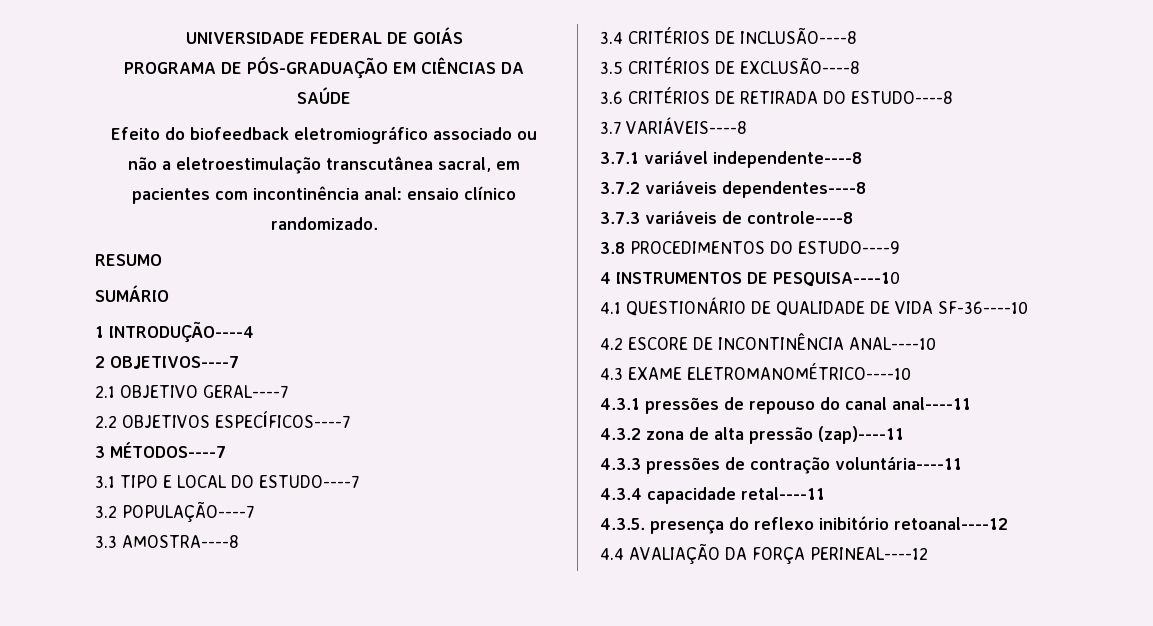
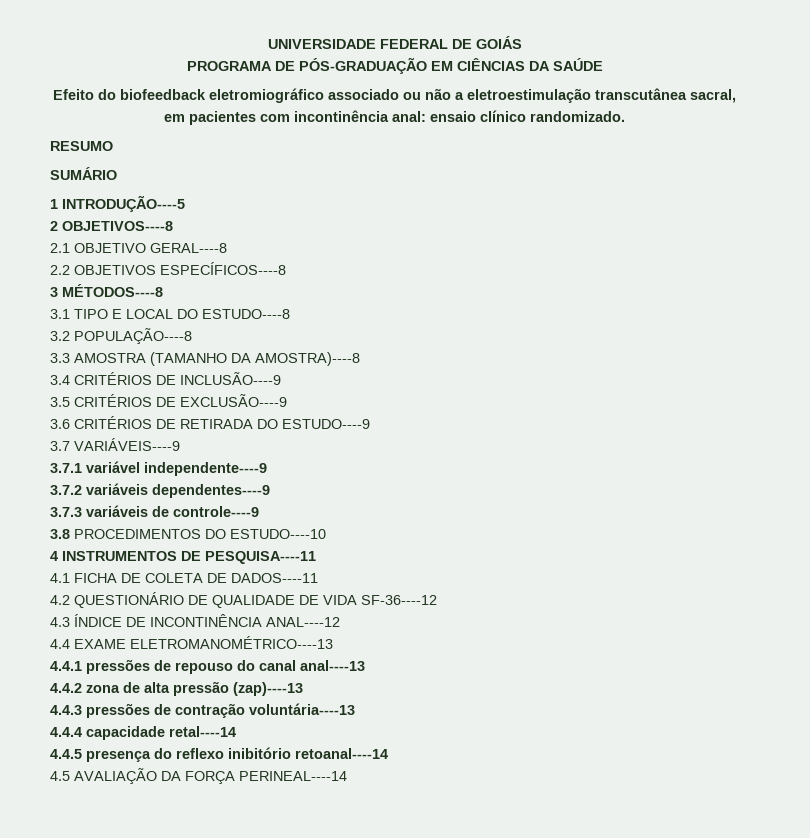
[109,321,254,343] INTRODUÇÃO----4 -> [62,195,185,212] INTRODUÇÃO----5
[110,356,239,369] OBJETIVOS----7 -> [62,221,173,231] OBJETIVOS----8
[203,385,288,398] GERAL----7 -> [150,243,227,253] GERAL----8
[215,411,350,428] ESPECÍFICOS----7 -> [160,262,286,275] ESPECÍFICOS----8
[110,442,226,458] MÉTODOS----7 -> [62,284,163,297] MÉTODOS----8
[259,475,359,488] ESTUDO----7 -> [202,309,290,319] ESTUDO----8
[122,501,254,522] POPULAÇÃO----7 -> [74,328,192,344] POPULAÇÃO----8
[122,535,239,548] AMOSTRA----8 -> [74,352,360,366] AMOSTRA (TAMANHO DA AMOSTRA)----8
[740,27,857,44] INCLUSÃO----8 -> [180,372,281,385] INCLUSÃO----9
[740,57,860,74] EXCLUSÃO----8 -> [180,394,287,407] EXCLUSÃO----9
[851,91,953,104] ESTUDO----8 -> [282,419,370,429] ESTUDO----9
[626,117,747,134] VARIÁVEIS----8 -> [74,438,180,451] VARIÁVEIS----9
[713,151,862,168] independente----8 -> [144,462,267,476] independente----9
[722,181,866,198] dependentes----8 -> [152,484,270,498] dependentes----9
[747,211,853,224] controle----8 -> [173,506,259,517] controle----9
[798,241,900,254] ESTUDO----9 -> [230,529,326,539] ESTUDO----10
[773,271,900,287] PESQUISA----10 -> [205,551,316,564] PESQUISA----11
(621, 308) none -> [74,573,318,583] [50,595,70,605] FICHA DE COLETA DE DADOS----11 // 4.2
[938,301,1028,314] [600,333,936,350] [600,363,911,380] [600,398,640,410] SF-36----10 // 4.2 ESCORE DE INCONTINÊNCIA ANAL----10 // 4.3 EXAME ELETROMANOMÉTRICO----10 // 4.3.1 -> [361,595,437,605] [50,614,340,627] [50,636,333,649] [50,661,82,671] SF-36----12 // 4.3 ÍNDICE DE INCONTINÊNCIA ANAL----12 // 4.4 EXAME ELETROMANOMÉTRICO----13 // 4.4.1
[892,397,971,410] [600,428,641,440] anal----11 // 4.3.2 -> [300,660,365,671] [50,683,82,693] anal----13 // 4.4.2
[818,426,904,444] [600,458,641,470] (zap)----11 // 4.3.3 -> [233,682,303,696] [50,705,82,715] (zap)----13 // 4.4.3
[835,456,962,470] [600,487,825,504] [600,518,645,530] voluntária----11 // 4.3.4 capacidade retal----11 // 4.3.5. -> [249,703,355,715] [50,726,236,740] [50,749,82,759] voluntária----13 // 4.4.4 capacidade retal----14 // 4.4.5
[894,517,1008,530] [600,548,624,560] retoanal----12 // 4.4 -> [295,748,388,759] [50,771,70,781] retoanal----14 // 4.5
[809,547,928,560] PERINEAL----12 -> [239,771,347,781] PERINEAL----14

